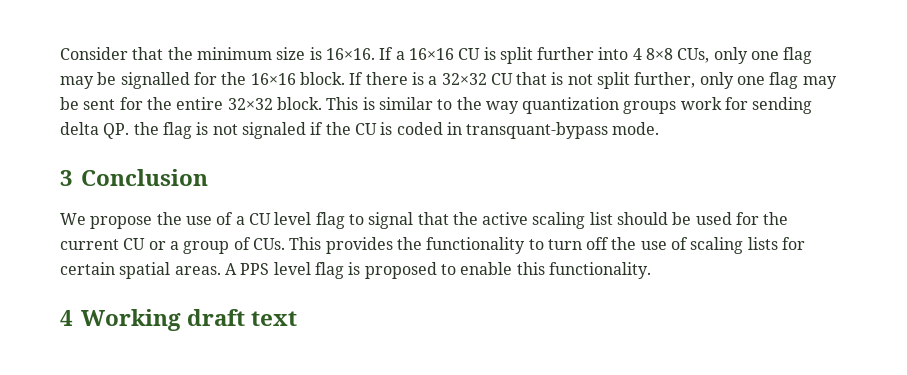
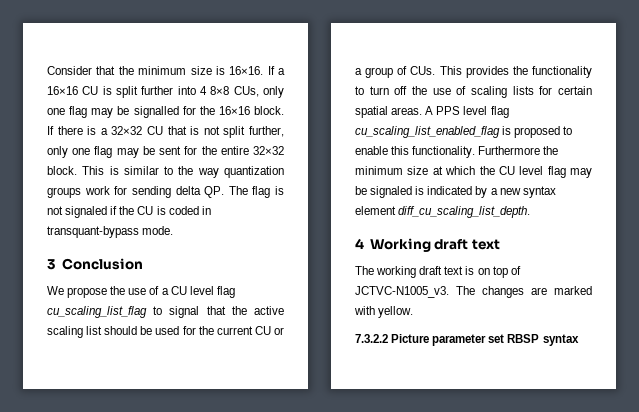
[133,122,159,135] the -> [228,186,248,195] The
(345, 220) none -> [47,306,147,318] cu_scaling_list_flag
(344, 270) none -> [355,126,500,138] cu_scaling_list_enabled_flag
[60,309,298,331] // 4 Working draft text -> [478,146,559,155] [355,166,592,178] [355,186,556,198] [355,206,531,218] [355,238,501,252] [355,266,521,278] [355,286,592,298] [354,306,414,318] [355,334,579,346] Furthermore the minimum size at which the CU level flag may be signaled is indicated by a new syntax element diff_cu_scaling_list_depth. // 4 Working draft text // The working draft text is on top of JCTVC-N1005_v3. The changes are marked with yellow. // 7.3.2.2 Picture parameter set RBSP syntax

